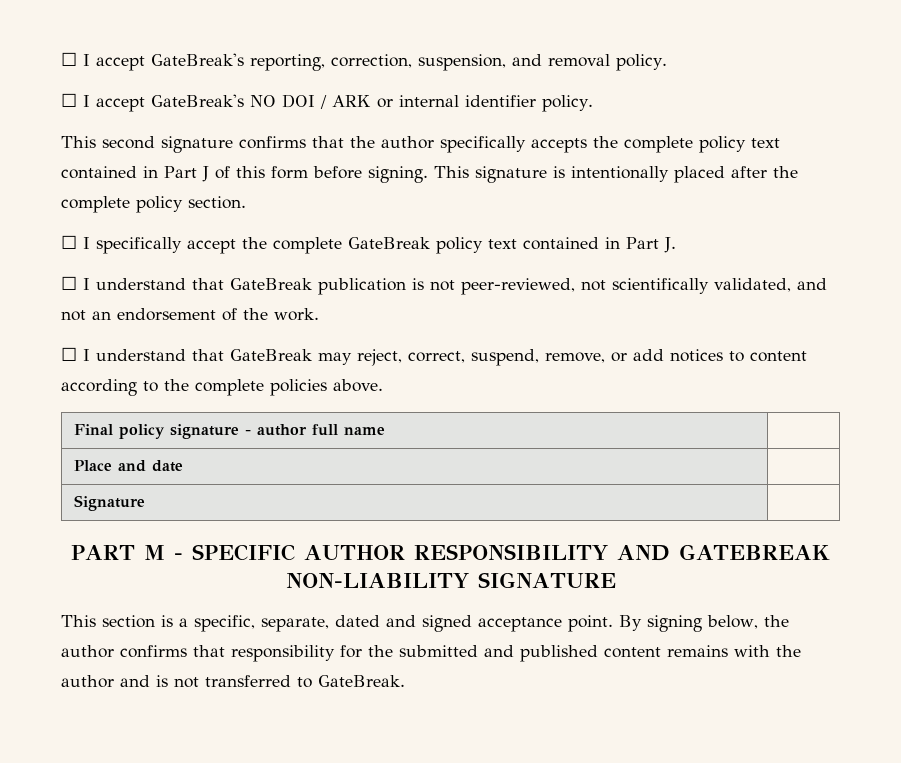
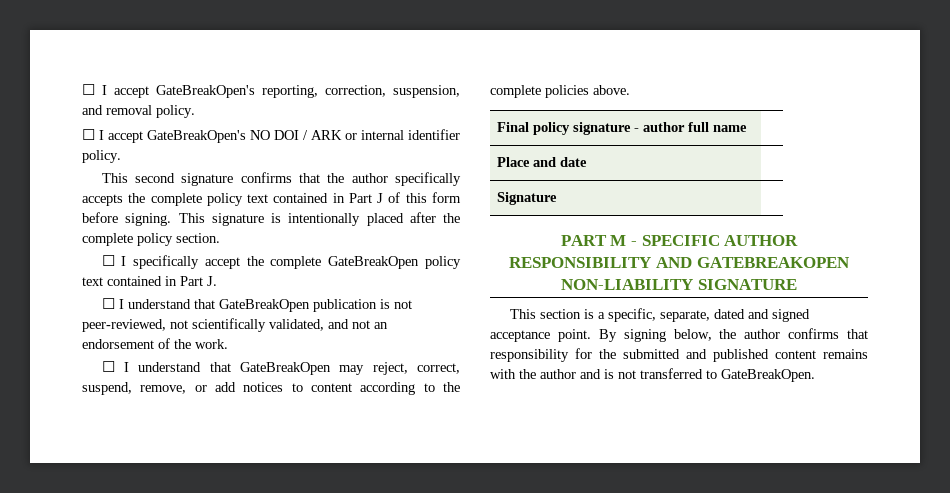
[61,52,244,71] ☐ I accept GateBreak's -> [82,84,255,98] ☐ I accept GateBreakOpen's
[151,94,244,107] GateBreak's -> [147,130,246,143] GateBreakOpen's
[348,237,430,249] GateBreak -> [328,256,420,269] GateBreakOpen
[230,278,312,290] GateBreak -> [218,299,310,312] GateBreakOpen
[230,349,312,361] GateBreak -> [239,362,331,375] GateBreakOpen
[678,544,831,560] GATEBREAK -> [696,257,850,268] GATEBREAKOPEN
[318,675,405,687] GateBreak. -> [721,369,815,382] GateBreakOpen.

